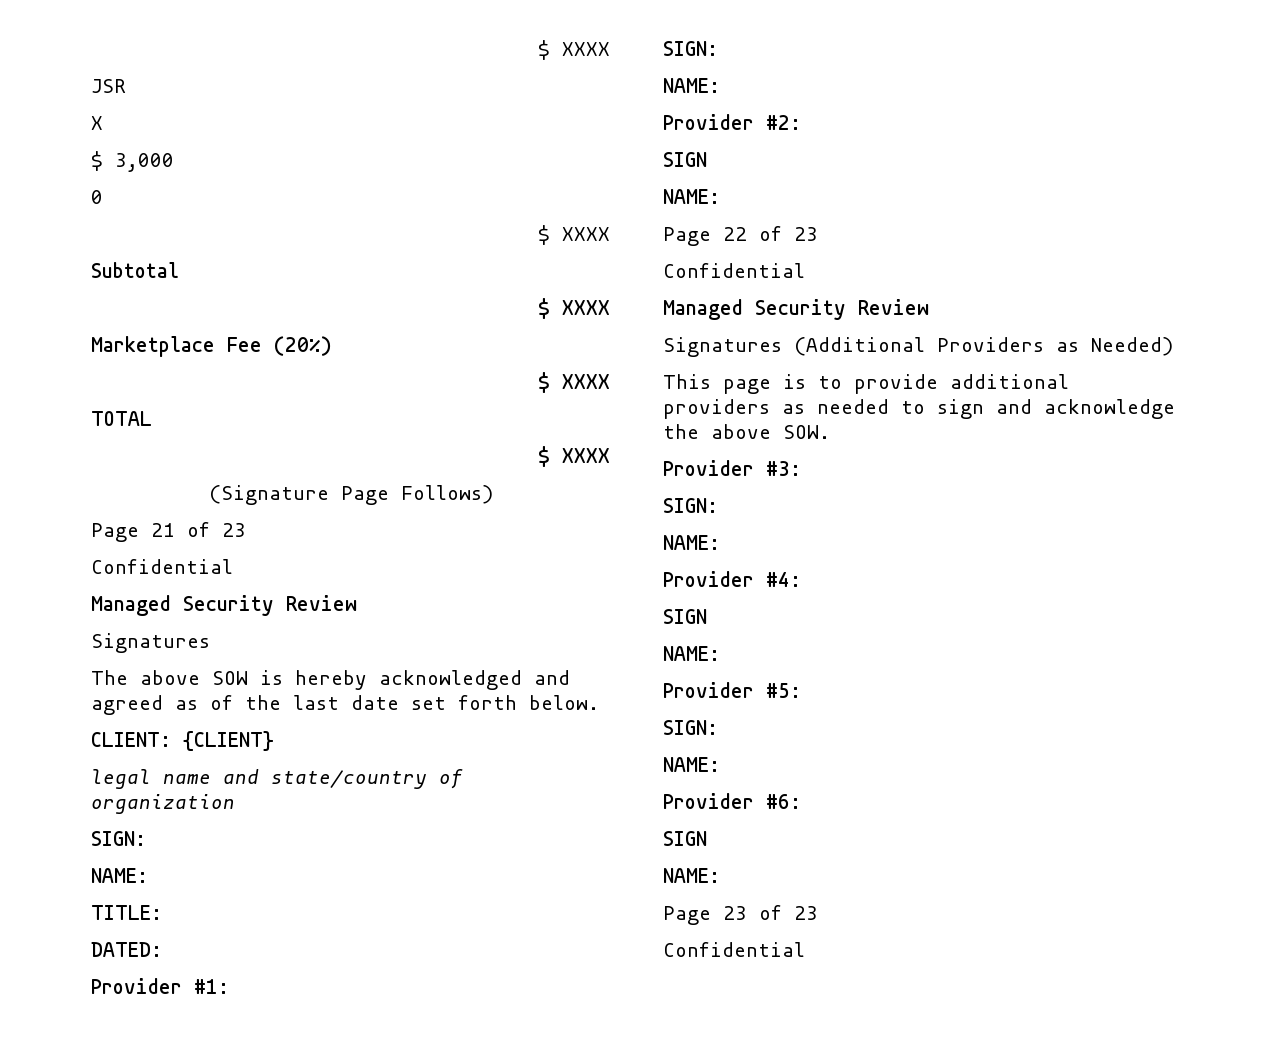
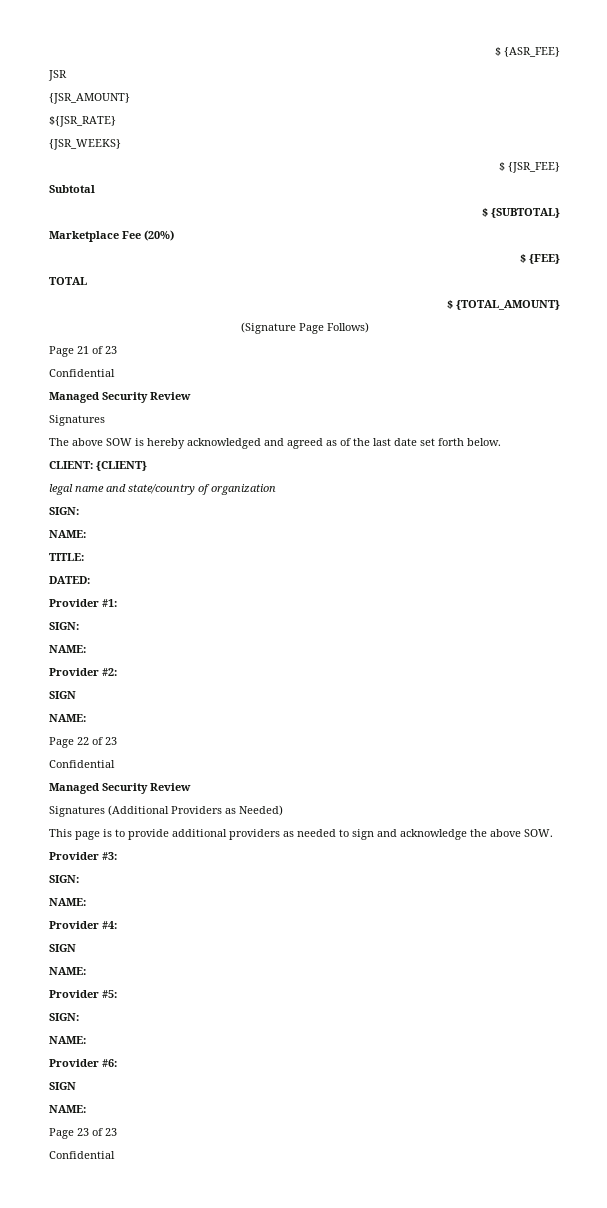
[538,40,610,60] $ XXXX -> [495,47,560,57] $ {ASR_FEE}
[91,116,103,130] [91,151,174,172] [91,190,103,204] [538,225,610,245] X // $ 3,000 // 0 // $ XXXX -> [49,93,130,104] [49,116,116,127] [49,139,121,150] [499,162,560,173] {JSR_AMOUNT} // ${JSR_RATE} // {JSR_WEEKS} // $ {JSR_FEE}
[562,300,610,315] XXXX -> [491,208,560,218] {SUBTOTAL}
[562,374,610,389] XXXX -> [529,254,560,264] {FEE}
[562,448,610,463] XXXX -> [456,300,560,310] {TOTAL_AMOUNT}

